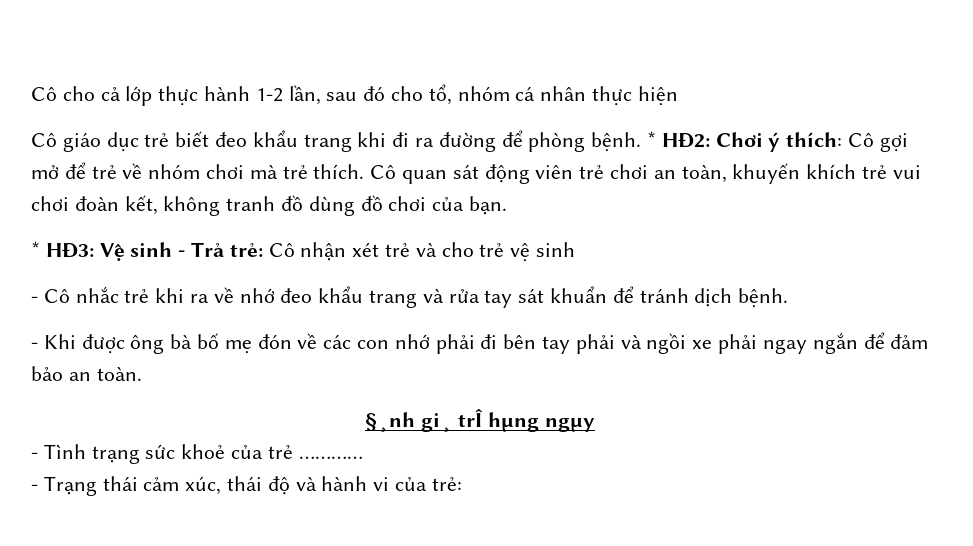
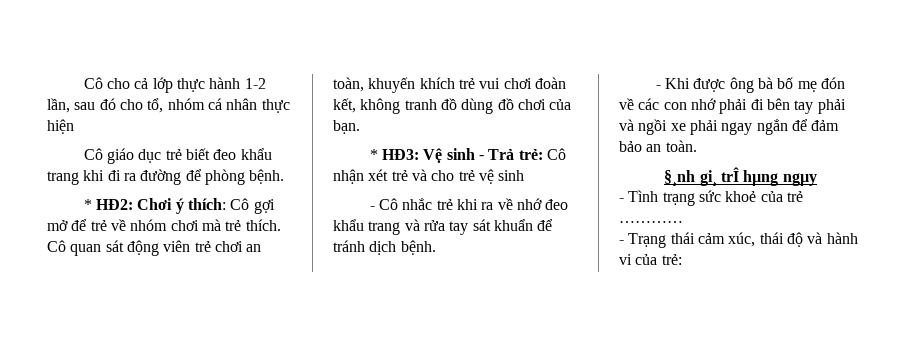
(642, 142) none -> (285, 176) //

